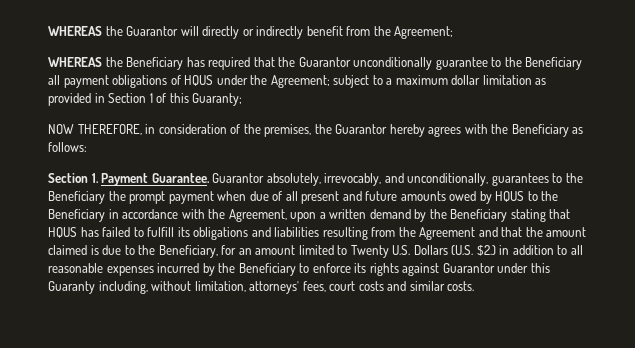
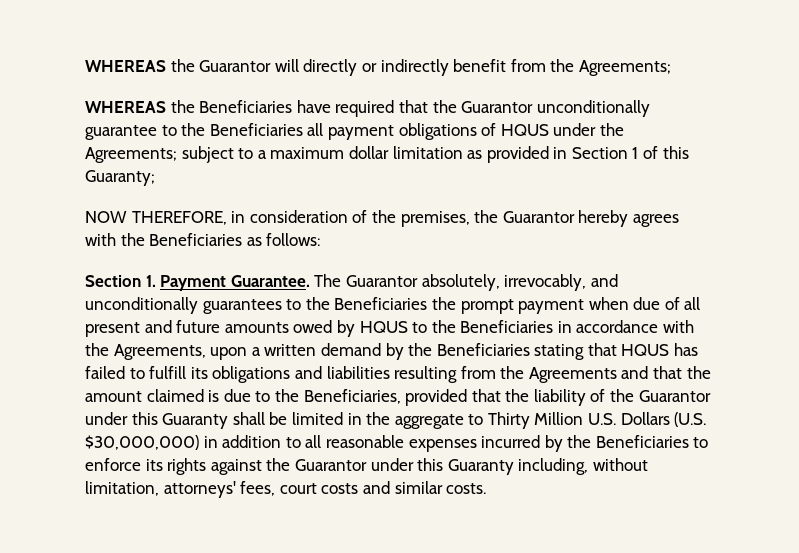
[394,26,454,39] [48,57,205,70] Agreement; // WHEREAS the Beneficiary has -> [578,60,671,76] [85,100,331,113] Agreements; // WHEREAS the Beneficiaries have
[525,57,583,70] Beneficiary -> [209,123,303,136] Beneficiaries
[270,75,330,88] Agreement; -> [85,147,177,163] Agreements;
[511,124,569,137] Beneficiary -> [149,233,243,246] Beneficiaries
(210, 178) none -> [314,274,342,287] The
[407,173,489,186] unconditionally, -> [85,297,198,314] unconditionally
[48,191,105,204] Beneficiary -> [334,297,428,310] Beneficiaries
[48,209,105,222] Beneficiary -> [460,320,554,333] Beneficiaries
[228,209,287,222] Agreement, -> [113,344,206,360] Agreements,
[450,209,508,222] Beneficiary -> [436,343,530,356] Beneficiaries
[419,227,476,240] Agreement -> [528,367,617,383] Agreements
[158,245,389,258] Beneficiary, for an amount limited to Twenty -> [303,389,711,406] [85,412,584,429] Beneficiaries, provided that the liability of the Guarantor under this Guaranty shall be limited in the aggregate to Thirty Million
[476,245,496,256] $2.) -> [85,435,199,450] $30,000,000)
[238,263,296,276] Beneficiary -> [595,435,689,448] Beneficiaries
(440, 269) none -> [266,458,291,471] the

